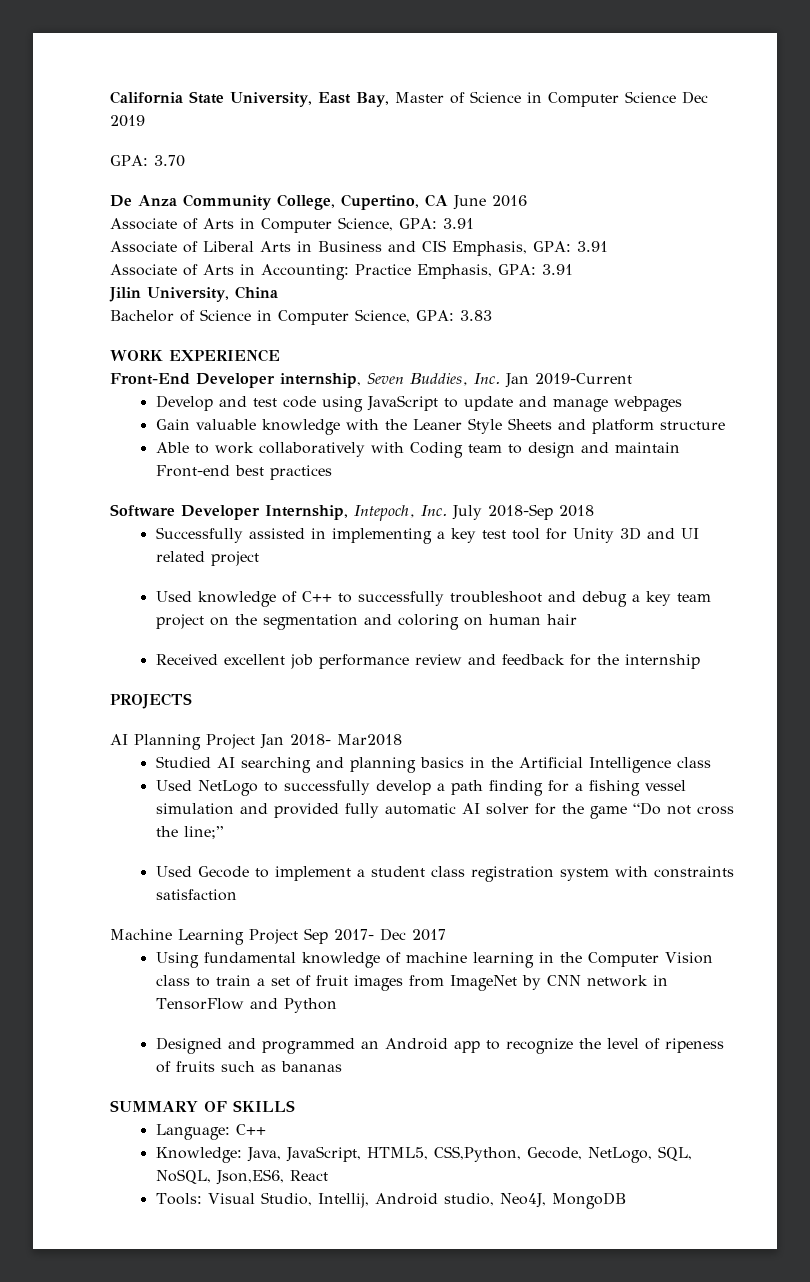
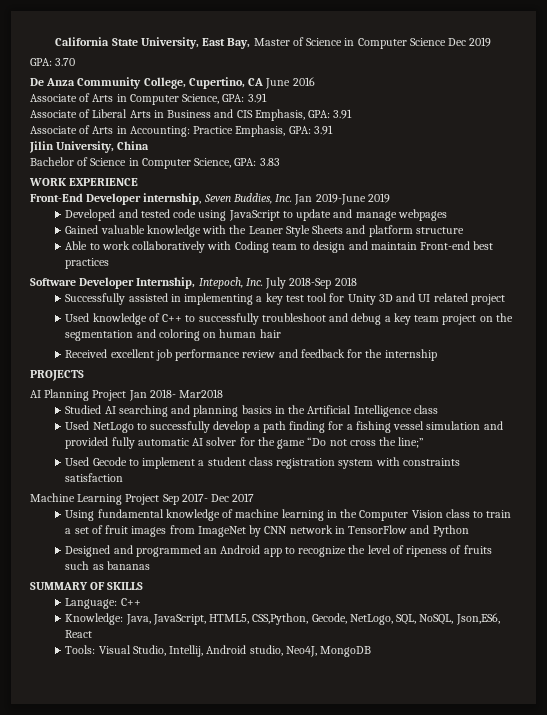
[535,373,632,385] [155,395,277,411] 2019-Current // Develop and test -> [315,193,390,205] [65,209,170,221] 2019-June 2019 // Developed and tested
[155,419,190,430] Gain -> [65,225,99,234] Gained

